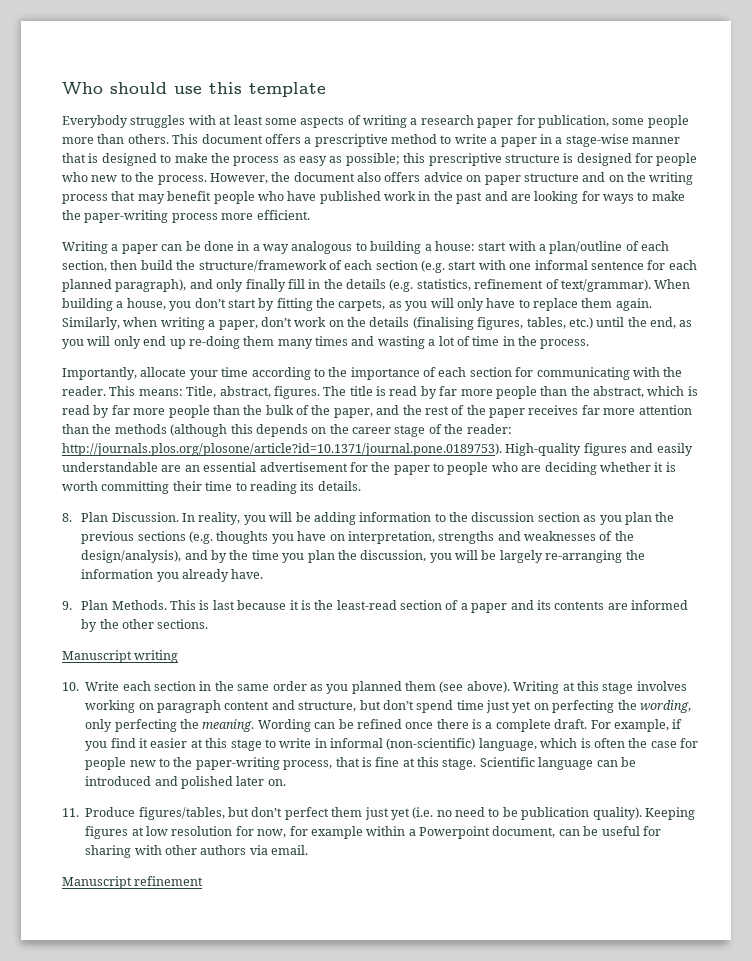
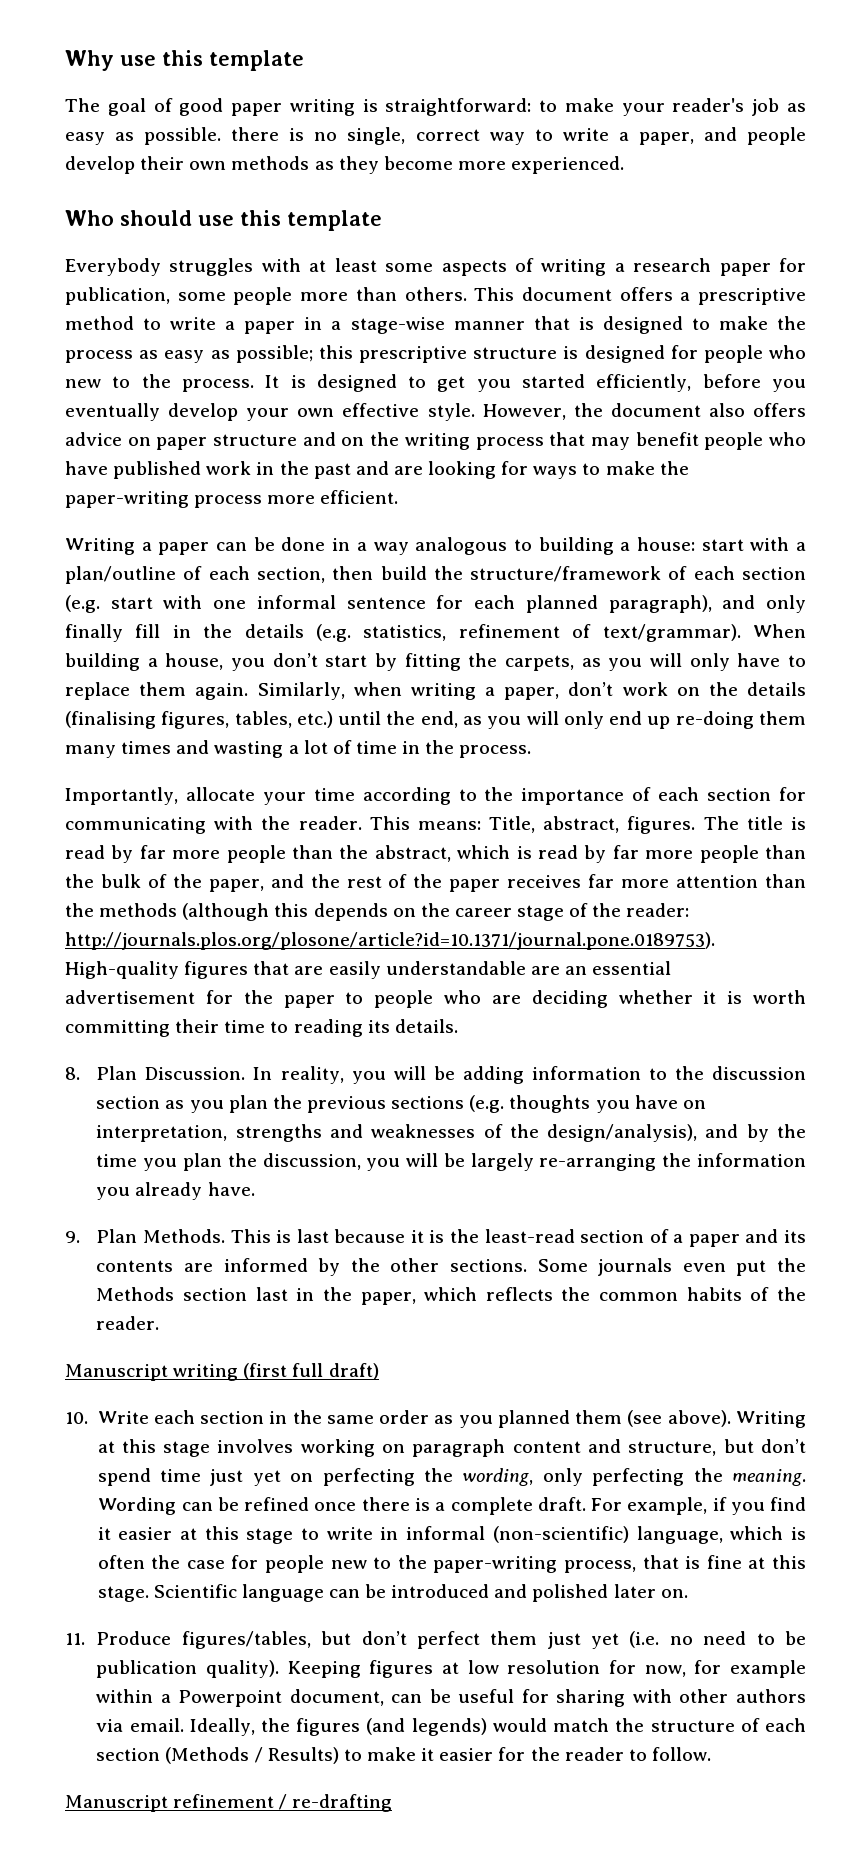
(62, 88) none -> [65,50,304,71] [65,98,806,116] [65,127,806,145] [65,156,625,174] Why use this template // The goal of good paper writing is straightforward: to make your reader's job as easy as possible. there is no single, correct way to write a paper, and people develop their own methods as they become more experienced. //
(207, 180) none -> [265,374,806,392] [65,403,475,421] It is designed to get you started efficiently, before you eventually develop your own effective style.
[630,443,654,453] and -> [253,961,324,975] that are
(209, 624) none -> [537,1258,807,1276] [96,1287,806,1305] [96,1316,160,1330] Some journals even put the Methods section last in the paper, which reflects the common habits of the reader.
(179, 656) none -> [243,1363,379,1380] (first full draft)
(309, 850) none -> [189,1718,806,1736] [96,1747,711,1764] Ideally, the figures (and legends) would match the structure of each section (Methods / Results) to make it easier for the reader to follow.
(204, 881) none -> [279,1794,393,1812] / re-drafting

